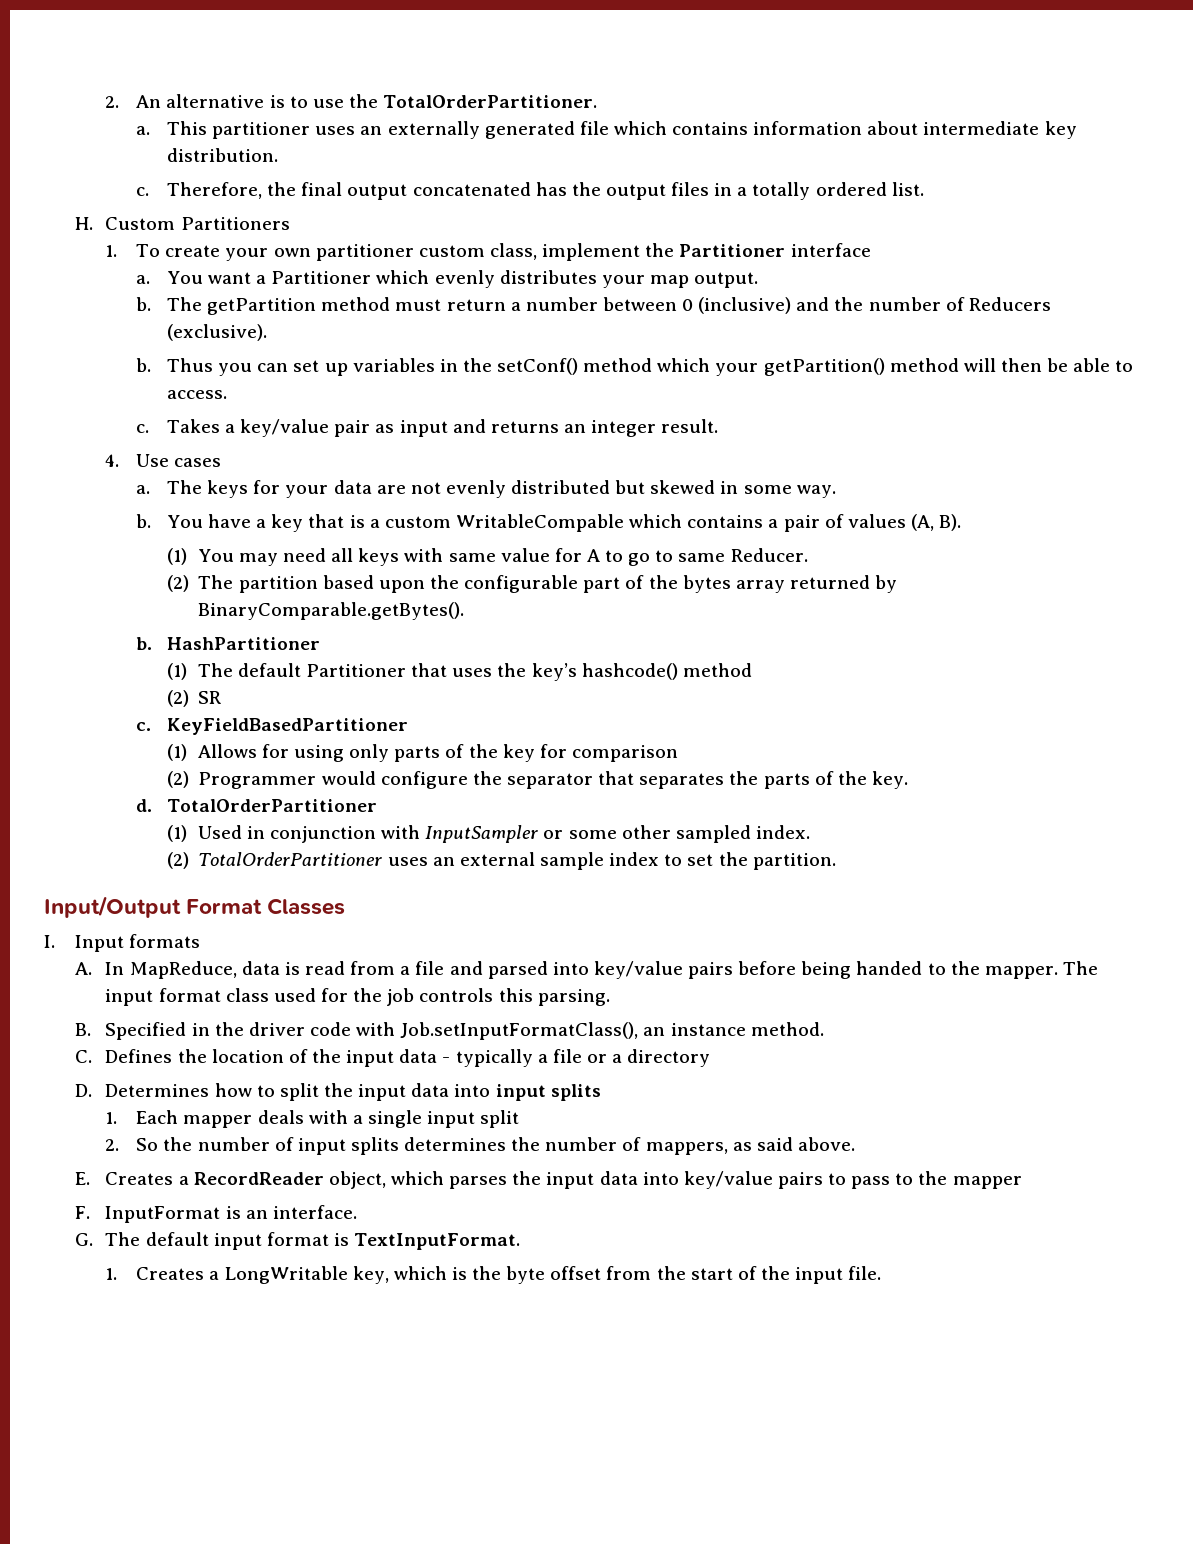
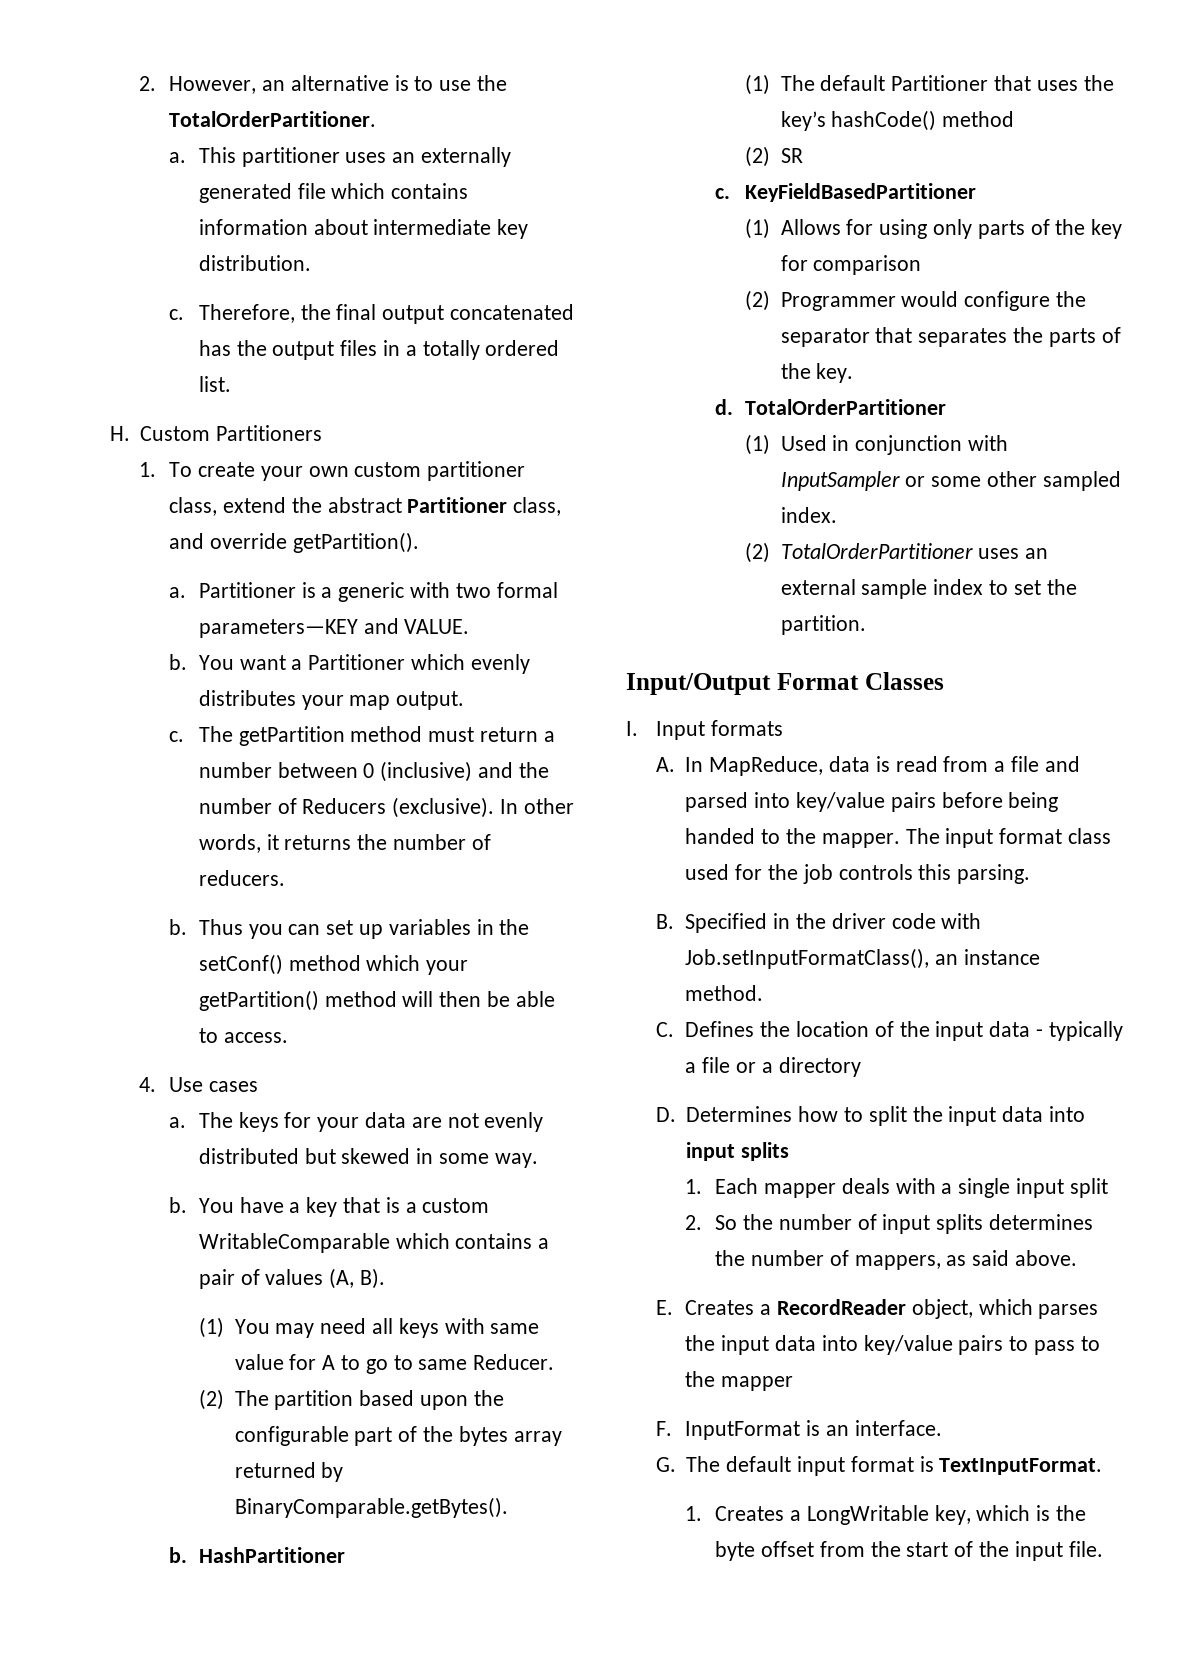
[105,95,162,108] 2. An -> [139,76,285,94] 2. However, an
[315,243,871,261] [136,275,151,284] partitioner custom class, implement the Partitioner interface // a. -> [354,461,526,481] [169,497,562,516] [169,532,419,553] [169,582,558,602] [198,618,470,638] [169,654,188,670] custom partitioner class, extend the abstract Partitioner class, and override getPartition(). // a. Partitioner is a generic with two formal parameters—KEY and VALUE. // b.
[136,297,152,311] b. -> [169,731,185,742] c.
(267, 332) none -> [500,798,574,814] [198,834,491,853] [198,870,285,886] In other words, it returns the number of reducers.
[136,419,719,437] // c. Takes a key/value pair as input and returns an integer result. -> (288, 1037) none
[456,514,625,532] WritableCompable -> [198,1233,390,1253] WritableComparable
[581,663,678,680] hashcode() -> [831,110,937,131] hashCode()

